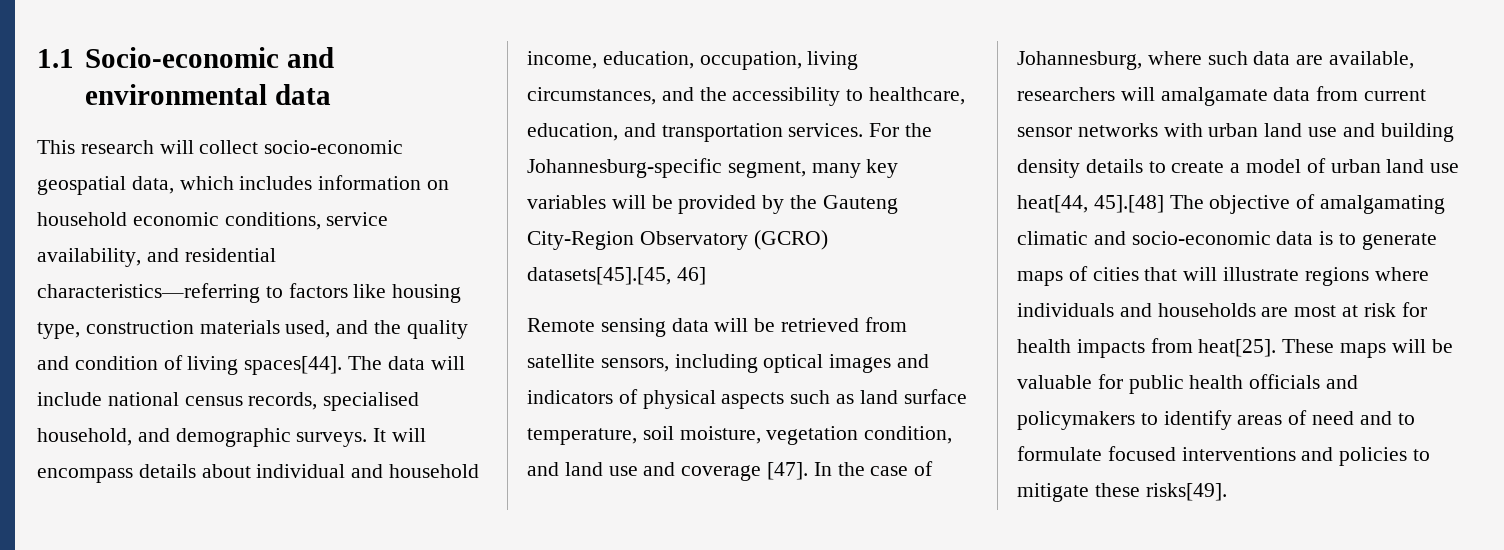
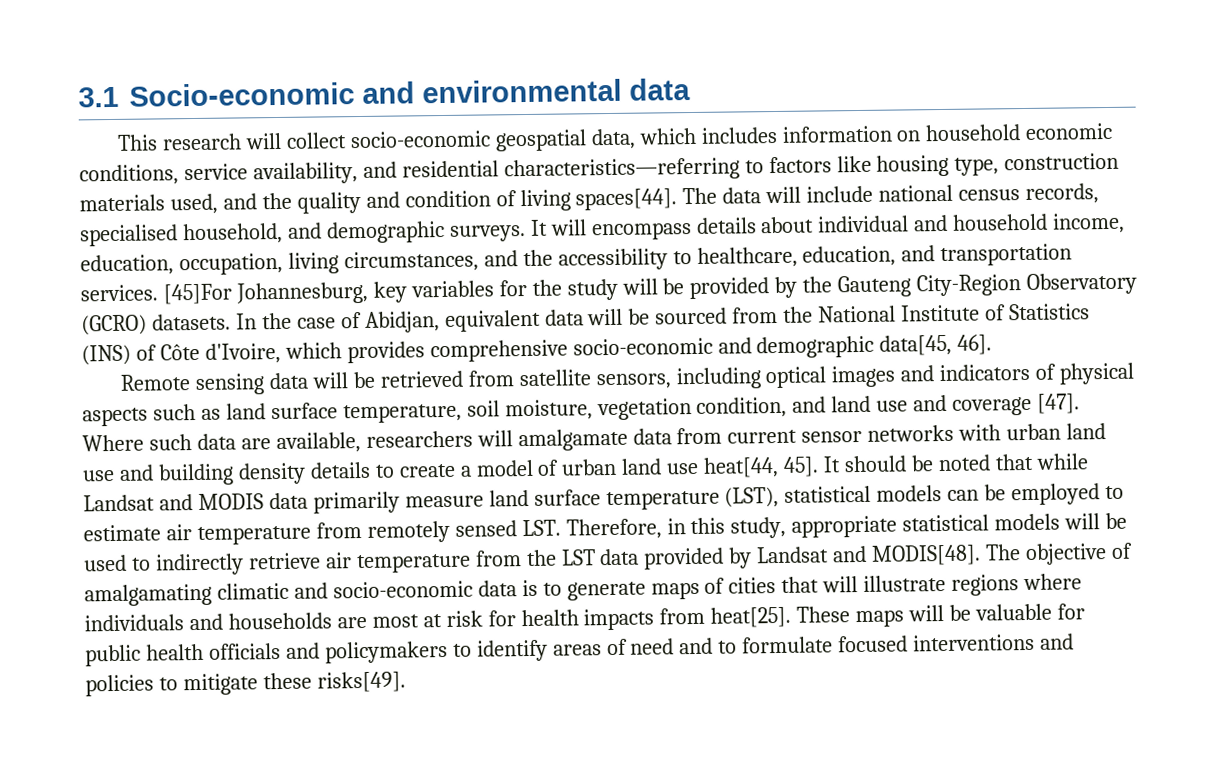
[37,49,74,68] 1.1 -> [78,86,119,108] 3.1
[869,123,933,137] [527,158,899,178] [527,195,606,209] For the Johannesburg-specific segment, many key variables -> [162,278,618,305] [45]For Johannesburg, key variables for the study
[527,267,706,285] datasets[45].[45, 46] -> [151,303,1090,333] [81,334,993,366] datasets. In the case of Abidjan, equivalent data will be sourced from the National Institute of Statistics (INS) of Côte d'Ivoire, which provides comprehensive socio-economic and demographic data[45, 46].
[813,461,934,476] [1017,51,1202,70] In the case of Johannesburg, where -> [82,434,144,452] Where
[1093,195,1164,213] 45].[48] -> [783,453,1089,477] [83,483,1125,514] [83,512,1128,545] [83,544,982,576] 45]. It should be noted that while Landsat and MODIS data primarily measure land surface temperature (LST), statistical models can be employed to estimate air temperature from remotely sensed LST. Therefore, in this study, appropriate statistical models will be used to indirectly retrieve air temperature from the LST data provided by Landsat and MODIS[48].

